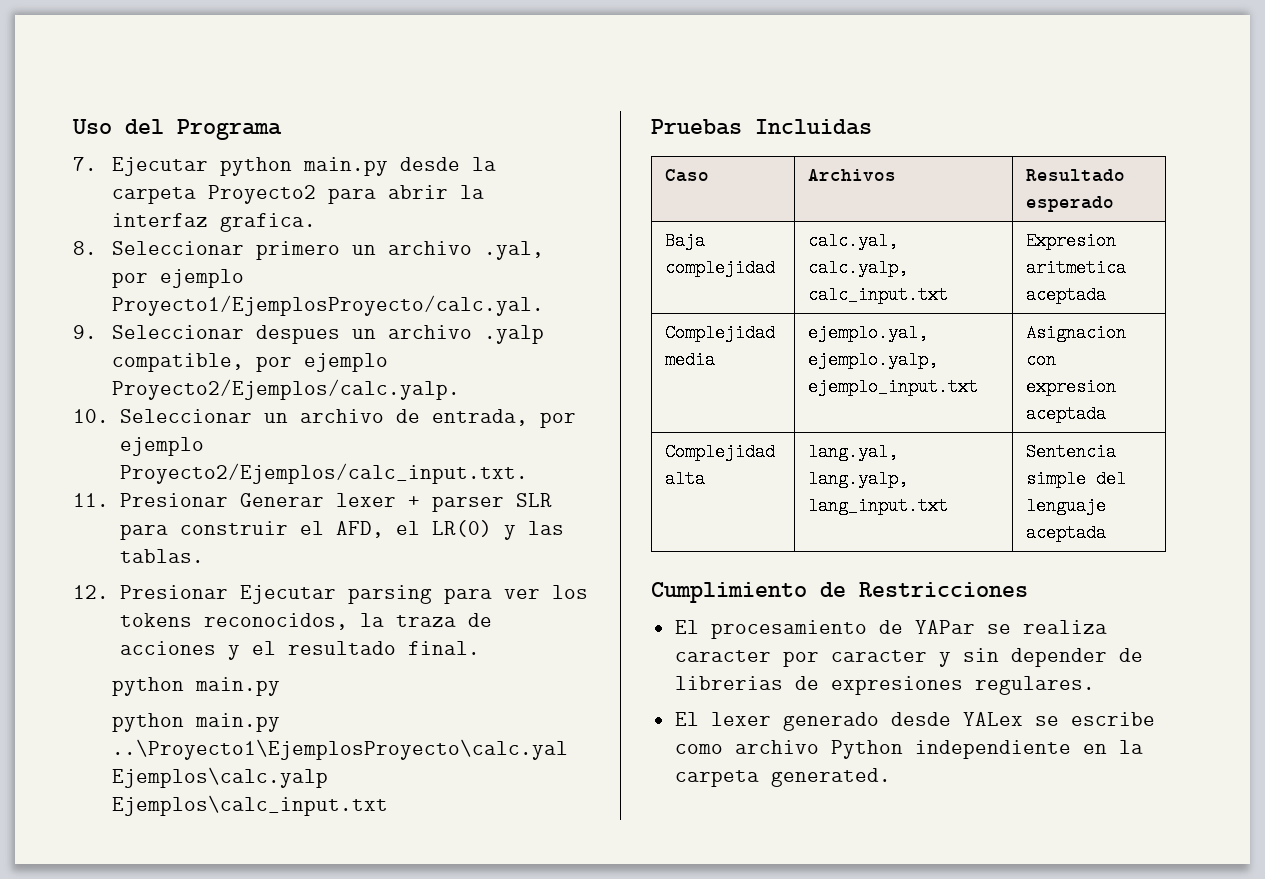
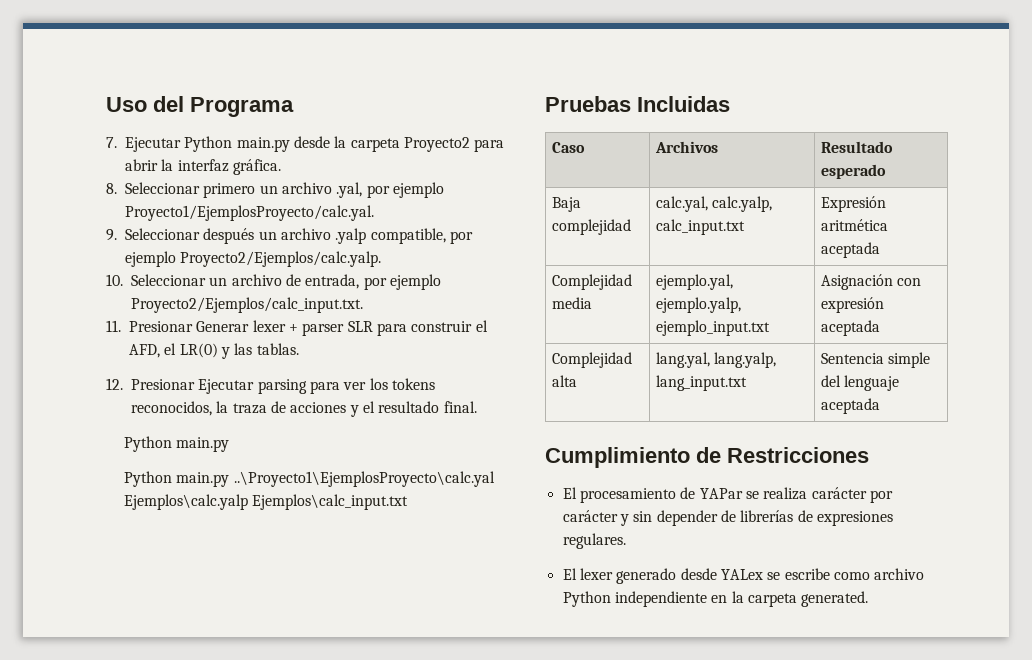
[219,157,292,176] python -> [184,136,233,152] Python
[219,213,316,232] grafica. -> [232,159,281,175] gráfica.
[255,325,340,344] despues -> [203,228,255,244] después
[111,677,184,696] python -> [124,436,173,452] Python
[111,713,184,732] python -> [124,471,173,487] Python
[1026,232,1117,250] [1026,259,1127,277] Expresion aritmetica -> [820,196,886,212] [820,219,888,231] Expresión aritmética
[1026,324,1127,342] [1026,351,1057,369] [1026,378,1117,396] Asignacion con expresion -> [820,274,922,290] [820,297,884,313] Asignación con expresión
[674,650,927,667] caracter por caracter -> [811,487,893,503] [562,510,618,522] carácter por carácter
[674,676,783,690] librerias -> [740,510,794,522] librerías

